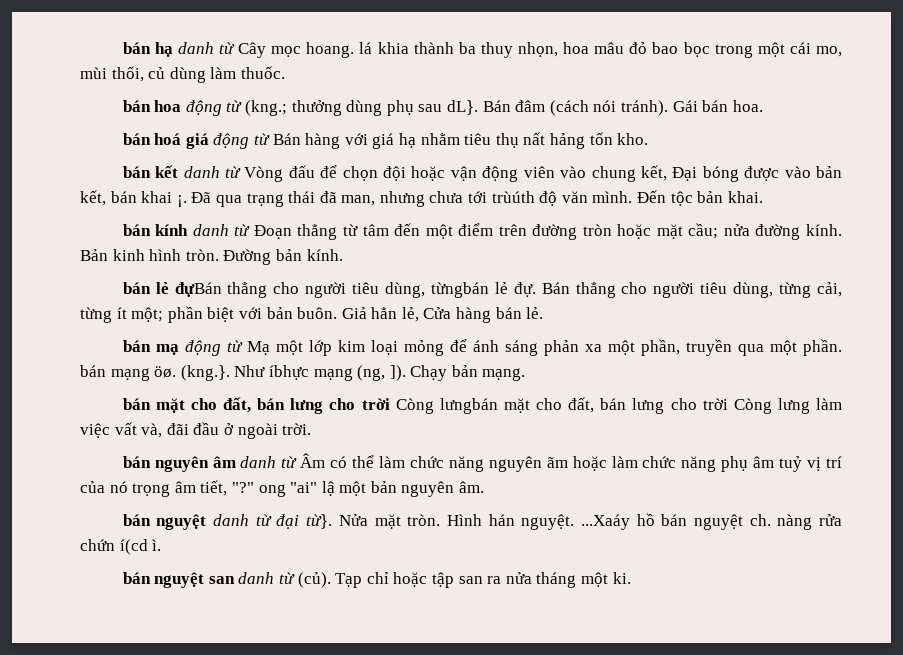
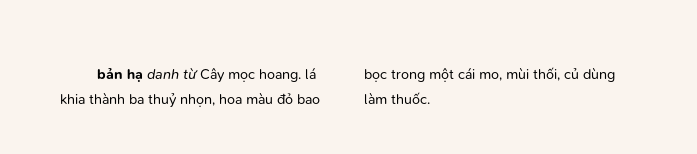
[122,42,151,54] bán -> [97,68,124,79] bản
[480,42,513,58] thuy -> [148,93,177,108] thuỷ
[594,42,625,54] mâu -> [246,92,273,104] màu
[122,100,763,116] [122,132,649,149] [122,165,842,182] [80,190,763,207] [122,223,842,240] [80,249,343,265] [122,282,842,298] [80,306,544,323] [122,339,842,356] [80,365,526,381] [122,397,842,414] [80,422,312,439] [122,453,842,472] [80,480,485,497] [122,513,843,530] [80,539,162,555] [122,572,631,588] // bán hoa động từ (kng.; thưởng dùng phụ sau dL}. Bán đâm (cách nói tránh). Gái bán hoa. // bán hoá giá động từ Bán hàng với giá hạ nhằm tiêu thụ nất hảng tốn kho. // bán kết danh từ Vòng đấu để chọn đội hoặc vận động viên vào chung kết, Đại bóng được vào bản kết, bán khai ¡. Đã qua trạng thái đã man, nhưng chưa tới trùúth độ văn mình. Đến tộc bản khai. // bán kính danh từ Đoạn thẳng từ tâm đến một điểm trên đường tròn hoặc mặt cầu; nửa đường kính. Bản kinh hình tròn. Đường bản kính. // bán lẻ đựBán thẳng cho người tiêu dùng, từngbán lẻ đự. Bán thẳng cho người tiêu dùng, từng cải, từng ít một; phần biệt với bản buôn. Giả hẳn lẻ, Cửa hàng bán lẻ. // bán mạ động từ Mạ một lớp kim loại mỏng để ánh sáng phản xa một phần, truyền qua một phần. bán mạng öø. (kng.}. Như íbhực mạng (ng, ]). Chạy bản mạng. // bán mặt cho đất, bán lưng cho trời Còng lưngbán mặt cho đất, bán lưng cho trời Còng lưng làm việc vất và, đãi đầu ở ngoài trời. // bán nguyên âm danh từ Âm có thể làm chức năng nguyên ãm hoặc làm chức năng phụ âm tuỷ vị trí của nó trọng âm tiết, "?" ong "ai" lậ một bản nguyên âm. // bán nguyệt danh từ đại từ}. Nửa mặt tròn. Hình hán nguyệt. ...Xaáy hồ bán nguyệt ch. nàng rửa chứn í(cd ì. // bán nguyệt san danh từ (củ). Tạp chỉ hoặc tập san ra nửa tháng một ki. -> (430, 98) none

